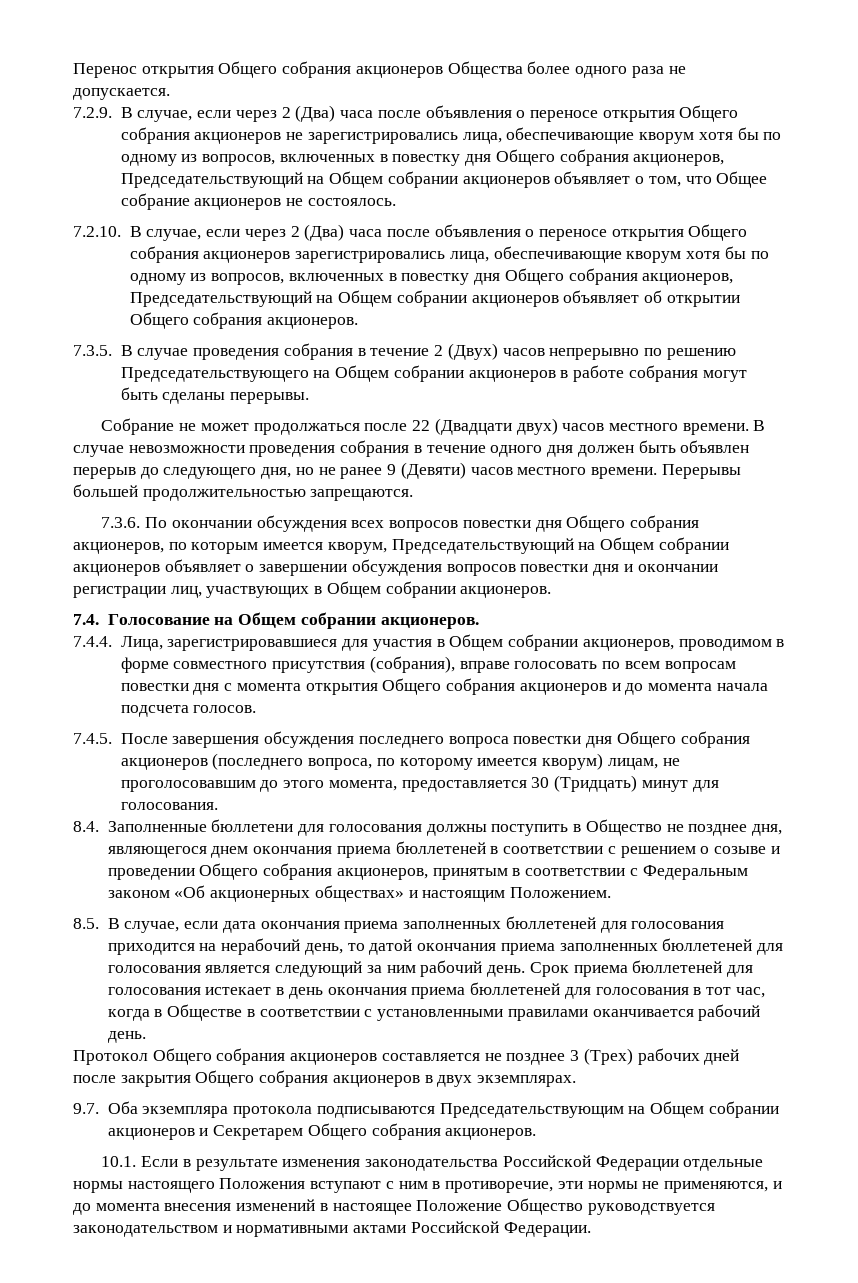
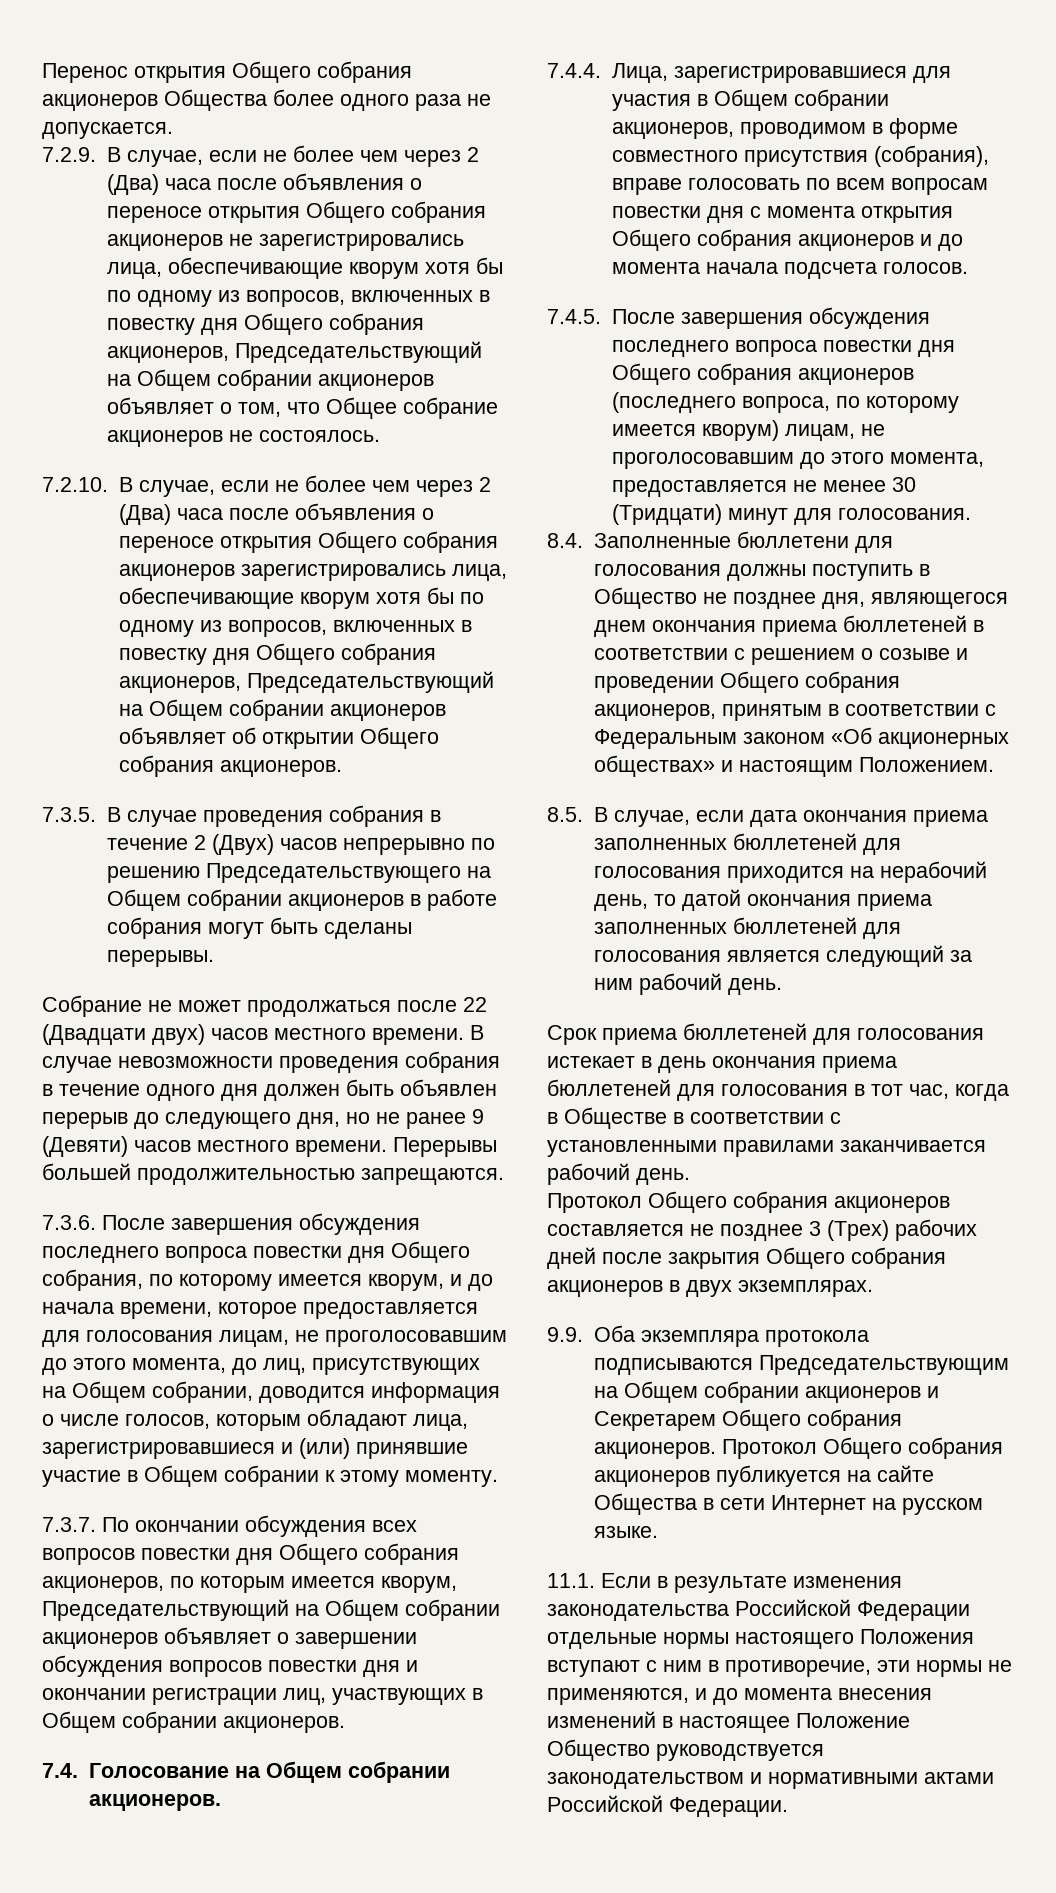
(232, 114) none -> [262,145,398,162] не более чем
(241, 233) none -> [274,475,410,492] не более чем
(141, 522) none -> [102,1213,420,1235] [42,1241,470,1263] [42,1269,493,1291] [42,1302,478,1319] [42,1330,507,1347] [42,1358,480,1375] [42,1381,500,1403] [42,1409,468,1431] [42,1438,468,1459] [42,1465,498,1487] [42,1517,96,1532] После завершения обсуждения последнего вопроса повестки дня Общего собрания, по которому имеется кворум, и до начала времени, которое предоставляется для голосования лицам, не проголосовавшим до этого момента, до лиц, присутствующих на Общем собрании, доводится информация о числе голосов, которым обладают лица, зарегистрировавшиеся и (или) принявшие участие в Общем собрании к этому моменту. // 7.3.7.
[531,775,638,792] 30 (Тридцать) -> [792,477,916,492] [611,504,722,525] не менее 30 (Тридцати)
(526, 971) none -> (782, 986) //
[592,1009,694,1017] оканчивается -> [840,1140,986,1152] заканчивается
[73,1103,99,1114] 9.7. -> [547,1327,583,1342] 9.9.
[101,1156,137,1167] // 10.1. -> [721,1437,1003,1459] [593,1465,934,1487] [593,1493,983,1515] [593,1526,658,1538] [547,1573,595,1588] Протокол Общего собрания акционеров публикуется на сайте Общества в сети Интернет на русском языке. // 11.1.

